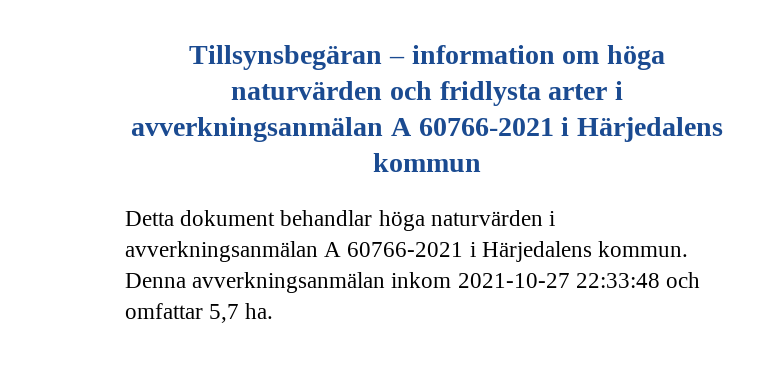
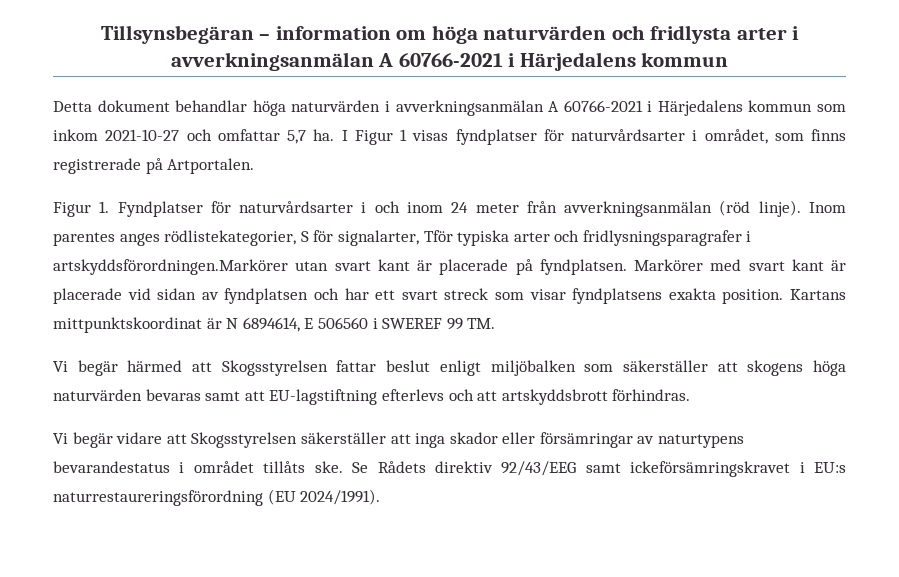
[598,241,689,257] [125,272,386,293] kommun. Denna avverkningsanmälan -> [748,100,847,112] kommun som
[575,273,660,288] 22:33:48 -> (180, 135) none
(274, 311) none -> [341,129,846,145] [53,158,255,174] [53,200,847,217] [53,230,752,246] [53,259,846,275] [53,288,847,304] [53,317,496,333] [53,360,847,376] [53,389,691,405] [53,432,745,448] [53,461,846,477] [53,489,381,506] I Figur 1 visas fyndplatser för naturvårdsarter i området, som finns registrerade på Artportalen. // Figur 1. Fyndplatser för naturvårdsarter i och inom 24 meter från avverkningsanmälan (röd linje). Inom parentes anges rödlistekategorier, S för signalarter, Tför typiska arter och fridlysningsparagrafer i artskyddsförordningen.Markörer utan svart kant är placerade på fyndplatsen. Markörer med svart kant är placerade vid sidan av fyndplatsen och har ett svart streck som visar fyndplatsens exakta position. Kartans mittpunktskoordinat är N 6894614, E 506560 i SWEREF 99 TM. // Vi begär härmed att Skogsstyrelsen fattar beslut enligt miljöbalken som säkerställer att skogens höga naturvärden bevaras samt att EU-lagstiftning efterlevs och att artskyddsbrott förhindras. // Vi begär vidare att Skogsstyrelsen säkerställer att inga skador eller försämringar av naturtypens bevarandestatus i området tillåts ske. Se Rådets direktiv 92/43/EEG samt ickeförsämringskravet i EU:s naturrestaureringsförordning (EU 2024/1991).

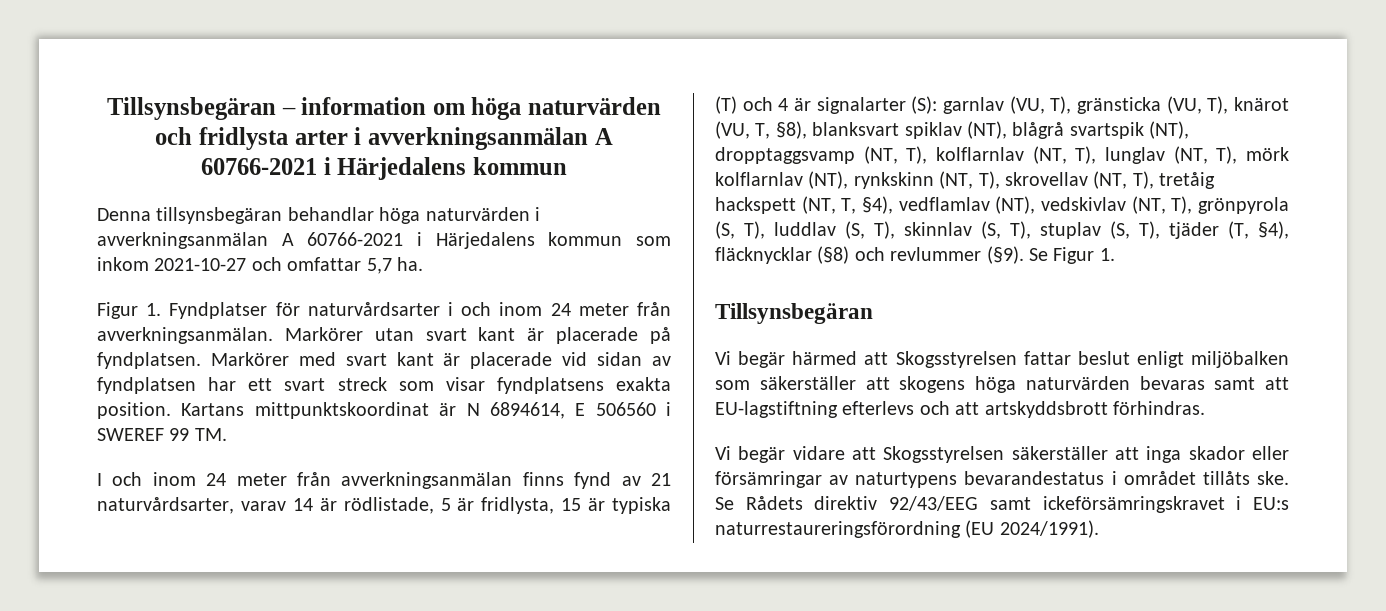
[53,100,170,112] Detta dokument -> [97,207,283,224] Denna tillsynsbegäran
[341,129,846,145] [53,158,255,174] I Figur 1 visas fyndplatser för naturvårdsarter i området, som finns registrerade på Artportalen. -> (423, 264) none
[564,200,847,217] [53,230,752,246] [53,259,288,275] avverkningsanmälan (röd linje). Inom parentes anges rödlistekategorier, S för signalarter, Tför typiska arter och fridlysningsparagrafer i artskyddsförordningen.Markörer -> [97,327,363,344] avverkningsanmälan. Markörer
[314,288,339,300] och -> (196, 385) none
(496, 323) none -> [97,472,671,489] [97,497,671,514] [715,96,1289,114] [715,121,1190,139] [715,146,1289,164] [715,171,1216,189] [715,196,1289,214] [715,221,1289,239] [715,246,1115,264] [715,303,873,324] // I och inom 24 meter från avverkningsanmälan finns fynd av 21 naturvårdsarter, varav 14 är rödlistade, 5 är fridlysta, 15 är typiska (T) och 4 är signalarter (S): garnlav (VU, T), gränsticka (VU, T), knärot (VU, T, §8), blanksvart spiklav (NT), blågrå svartspik (NT), dropptaggsvamp (NT, T), kolflarnlav (NT, T), lunglav (NT, T), mörk kolflarnlav (NT), rynkskinn (NT, T), skrovellav (NT, T), tretåig hackspett (NT, T, §4), vedflamlav (NT), vedskivlav (NT, T), grönpyrola (S, T), luddlav (S, T), skinnlav (S, T), stuplav (S, T), tjäder (T, §4), fläcknycklar (§8) och revlummer (§9). Se Figur 1. // Tillsynsbegäran

